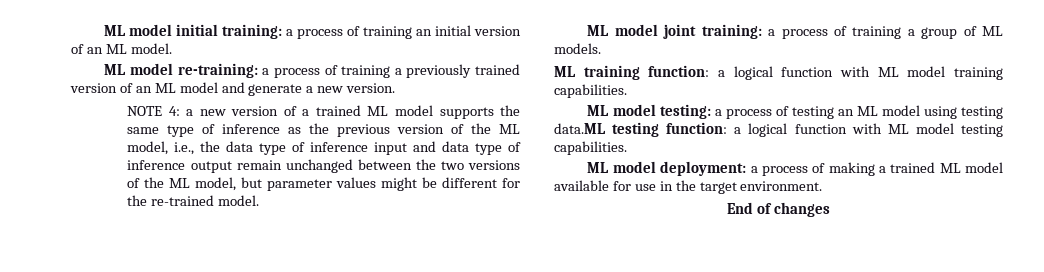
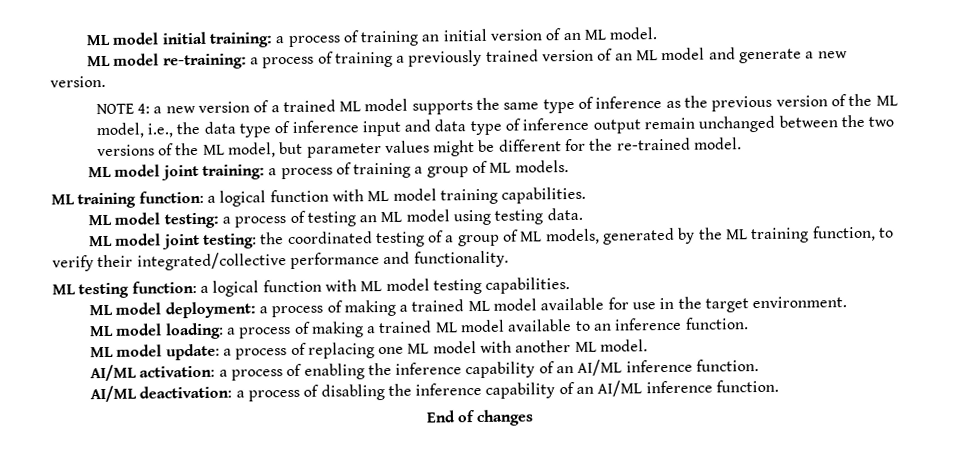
[554,123,606,134] data.ML -> [546,207,583,221] [88,225,895,250] [52,250,509,272] [52,284,76,295] data. // ML model joint testing: the coordinated testing of a group of ML models, generated by the ML training function, to verify their integrated/collective performance and functionality. // ML
(823, 186) none -> [89,317,749,340] [89,339,649,361] [89,359,760,382] [89,379,780,403] // ML model loading: a process of making a trained ML model available to an inference function. // ML model update: a process of replacing one ML model with another ML model. // AI/ML activation: a process of enabling the inference capability of an AI/ML inference function. // AI/ML deactivation: a process of disabling the inference capability of an AI/ML inference function.

